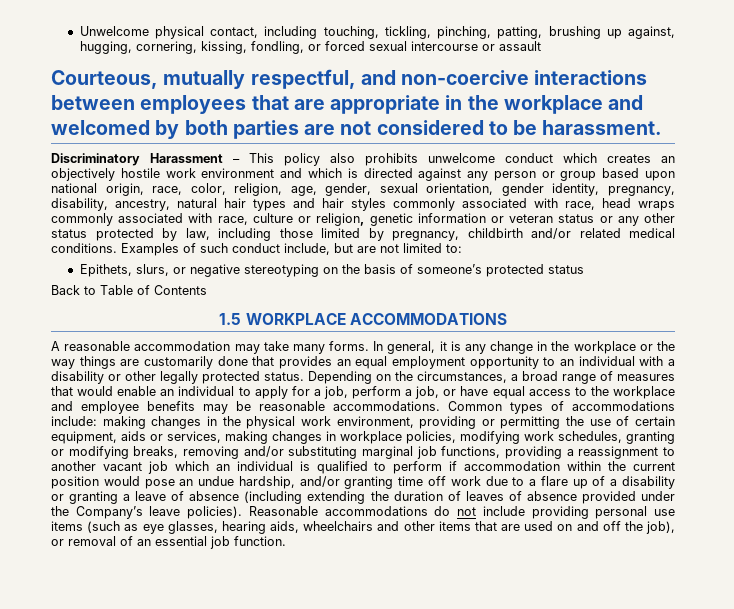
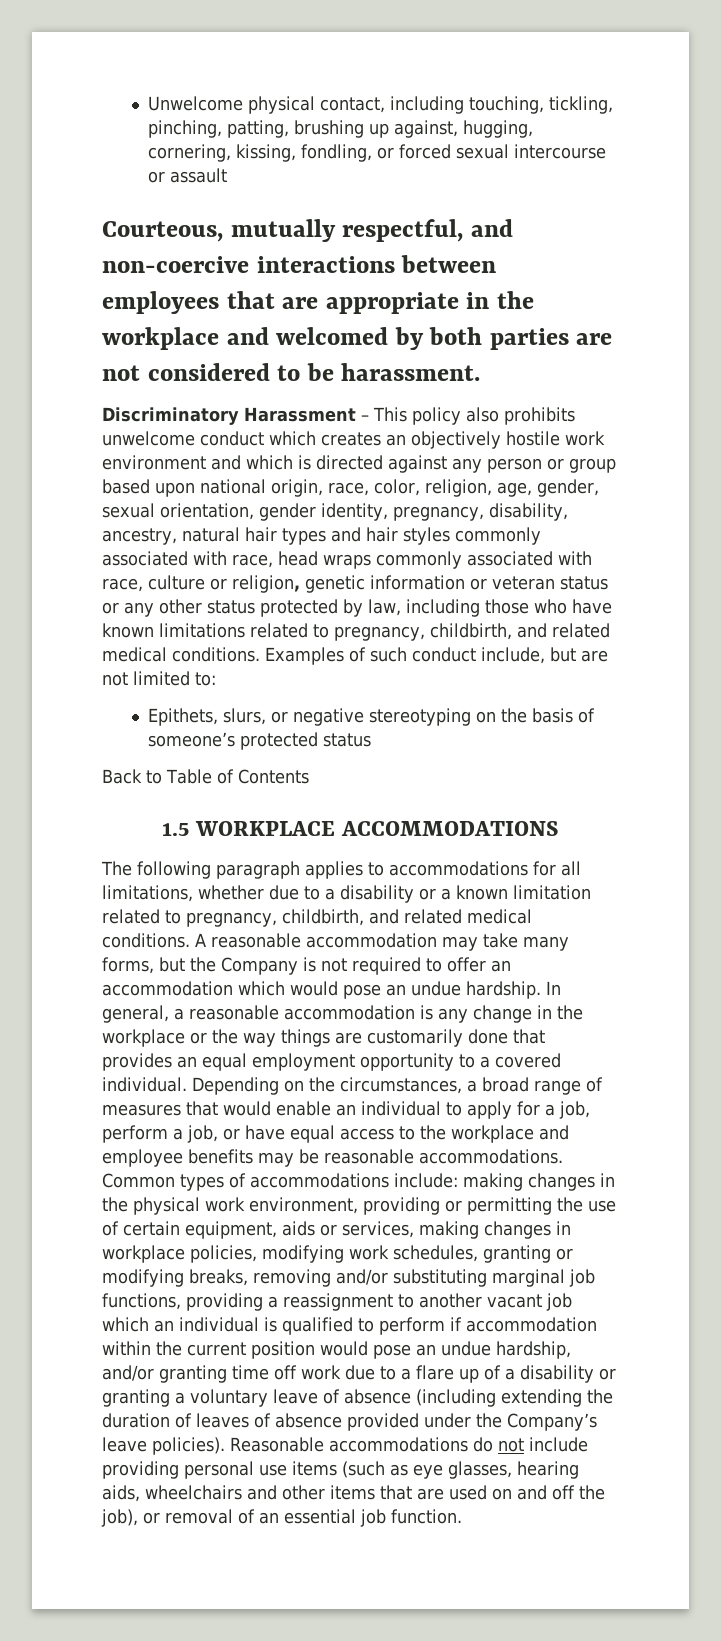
[321,228,571,241] limited by pregnancy, childbirth and/or -> [534,599,612,614] [102,623,547,641] who have known limitations related to pregnancy, childbirth, and
(507, 319) none -> [101,861,581,879] [102,885,591,903] [102,909,532,927] [102,933,190,948] The following paragraph applies to accommodations for all limitations, whether due to a disability or a known limitation related to pregnancy, childbirth, and related medical conditions.
[329,341,447,354] forms. In general, it -> [102,957,511,975] [102,981,561,999] [102,1005,415,1023] forms, but the Company is not required to offer an accommodation which would pose an undue hardship. In general, a reasonable accommodation
[560,356,675,366] [51,371,304,384] an individual with a disability or other legally protected status. -> [480,1053,561,1068] [102,1077,187,1092] a covered individual.
(131, 497) none -> [190,1389,268,1407] voluntary

